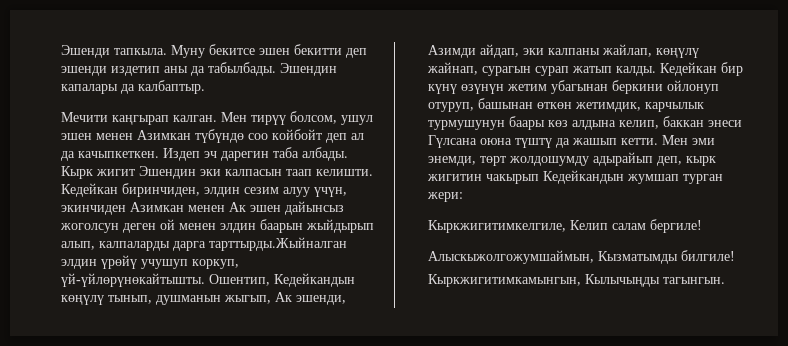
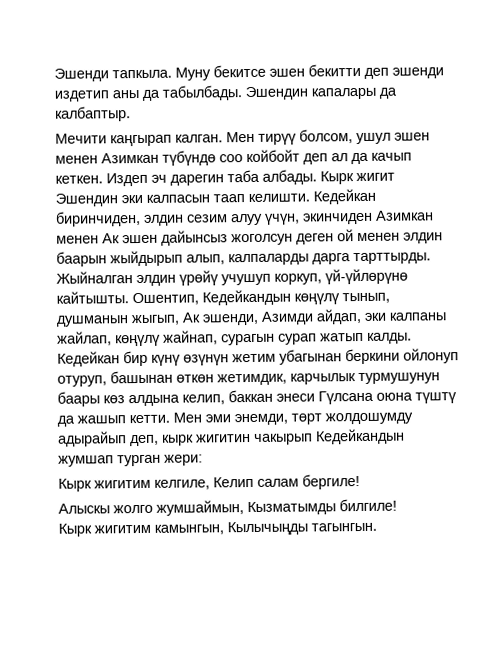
[78,151,160,158] качыпкеткен. -> [370,152,412,161] [54,175,103,184] качып кеткен.
[209,237,348,251] тарттырды.Жыйналган -> [352,252,431,265] [55,271,133,284] тарттырды. Жыйналган
[61,273,206,287] үй-үйлөрүнөкайтышты. -> [324,268,408,285] [55,291,129,304] үй-үйлөрүнө кайтышты.
[428,220,567,233] Кыркжигитимкелгиле, -> [57,478,210,492] Кырк жигитим келгиле,
[428,250,595,264] Алыскыжолгожумшаймын, -> [57,500,244,516] Алыскы жолго жумшаймын,
[428,274,582,287] Кыркжигитимкамынгын, -> [57,523,224,537] Кырк жигитим камынгын,

